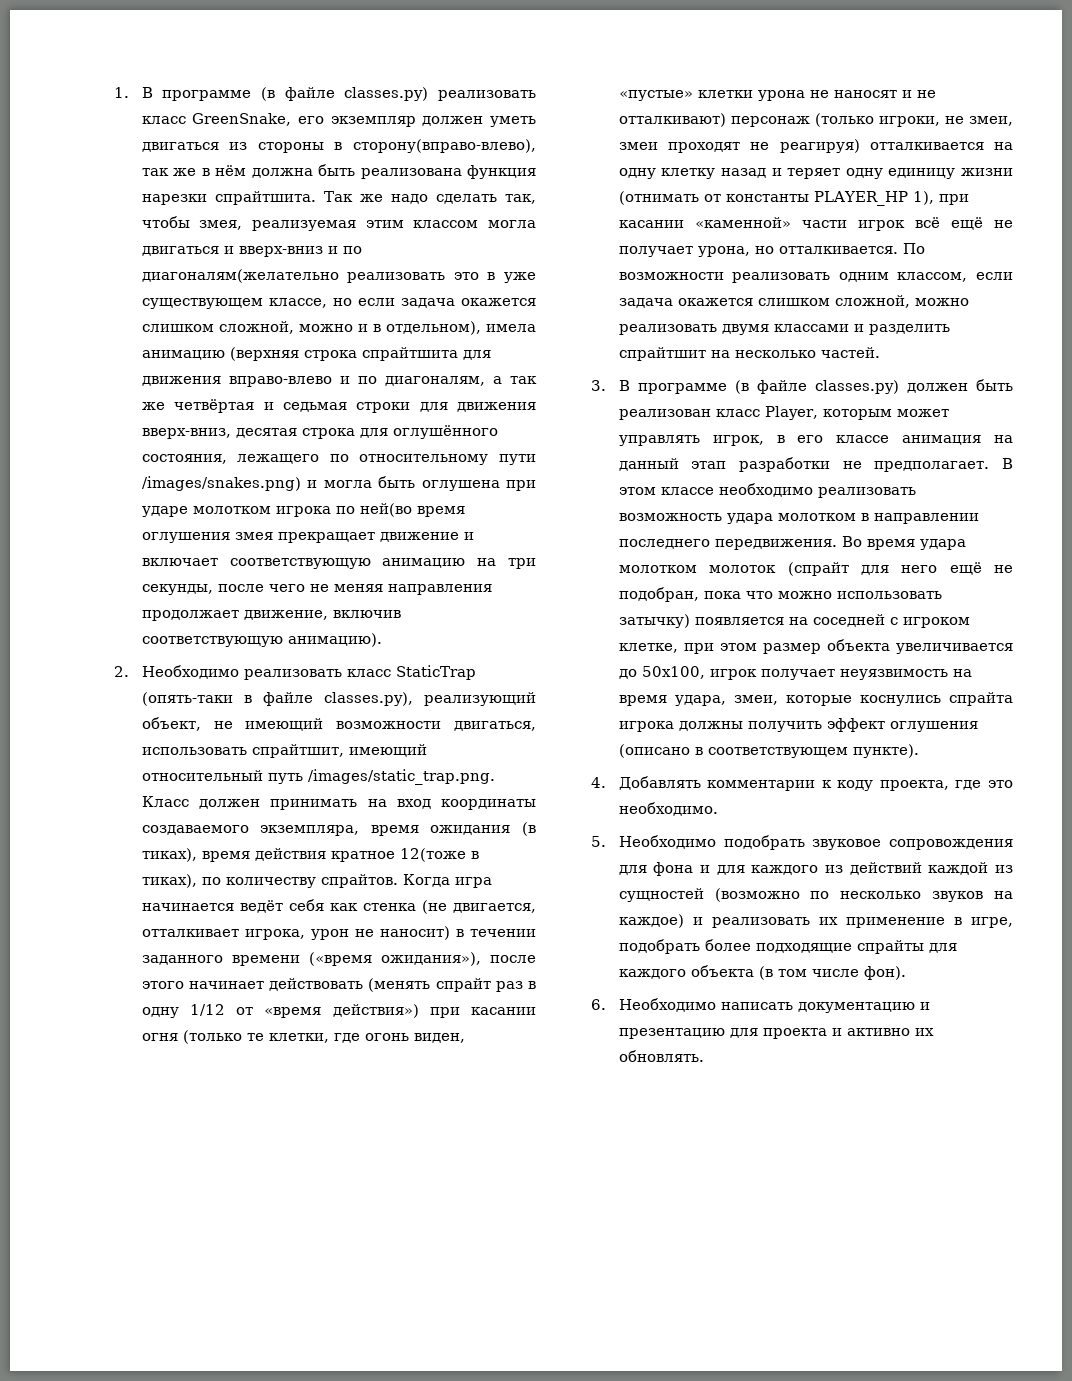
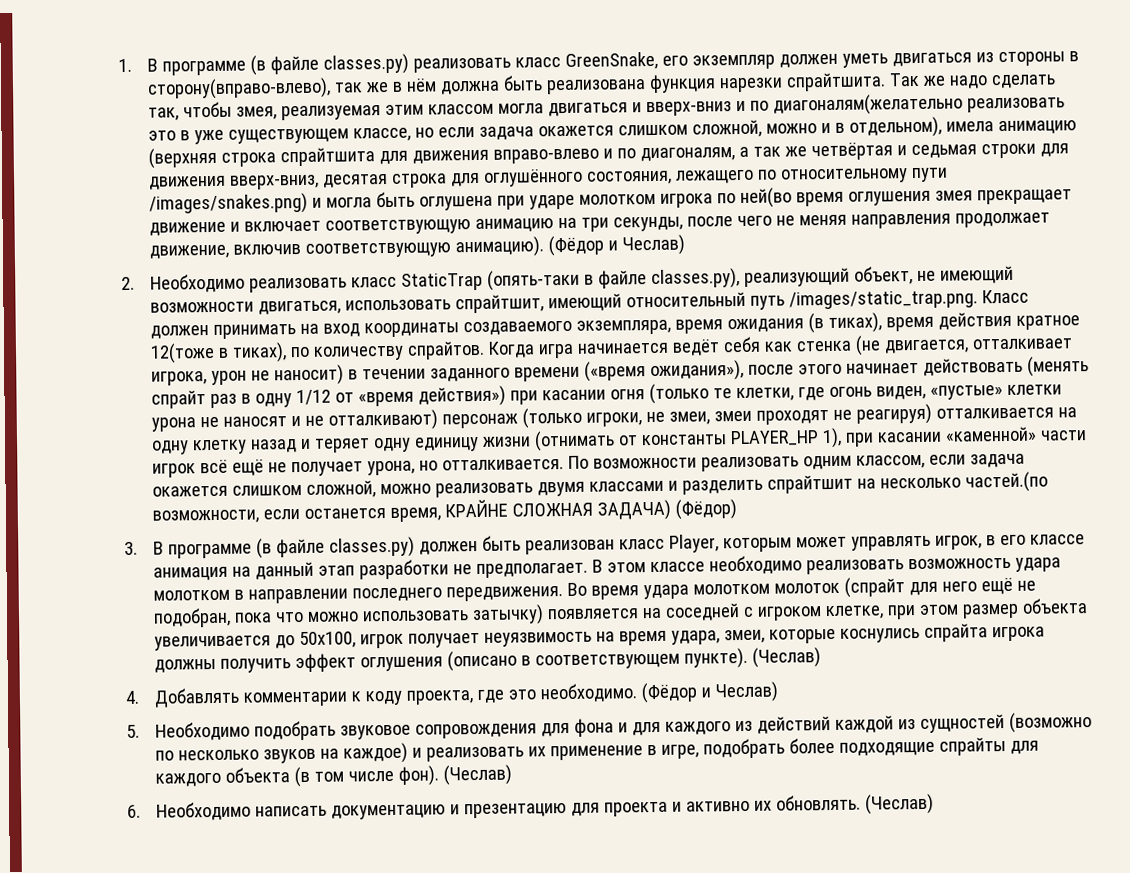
(382, 640) none -> [548,234,686,257] (Фёдор и Чеслав)
[820,347,880,358] частей. -> [965,471,1049,493] [152,499,738,524] частей.(по возможности, если останется время, КРАЙНЕ СЛОЖНАЯ ЗАДАЧА) (Фёдор)
(919, 751) none -> [752,647,822,668] (Чеслав)
(718, 809) none -> [641,681,780,704] (Фёдор и Чеслав)
(906, 973) none -> [443,764,513,786] (Чеслав)
(704, 1056) none -> [865,793,935,815] (Чеслав)

